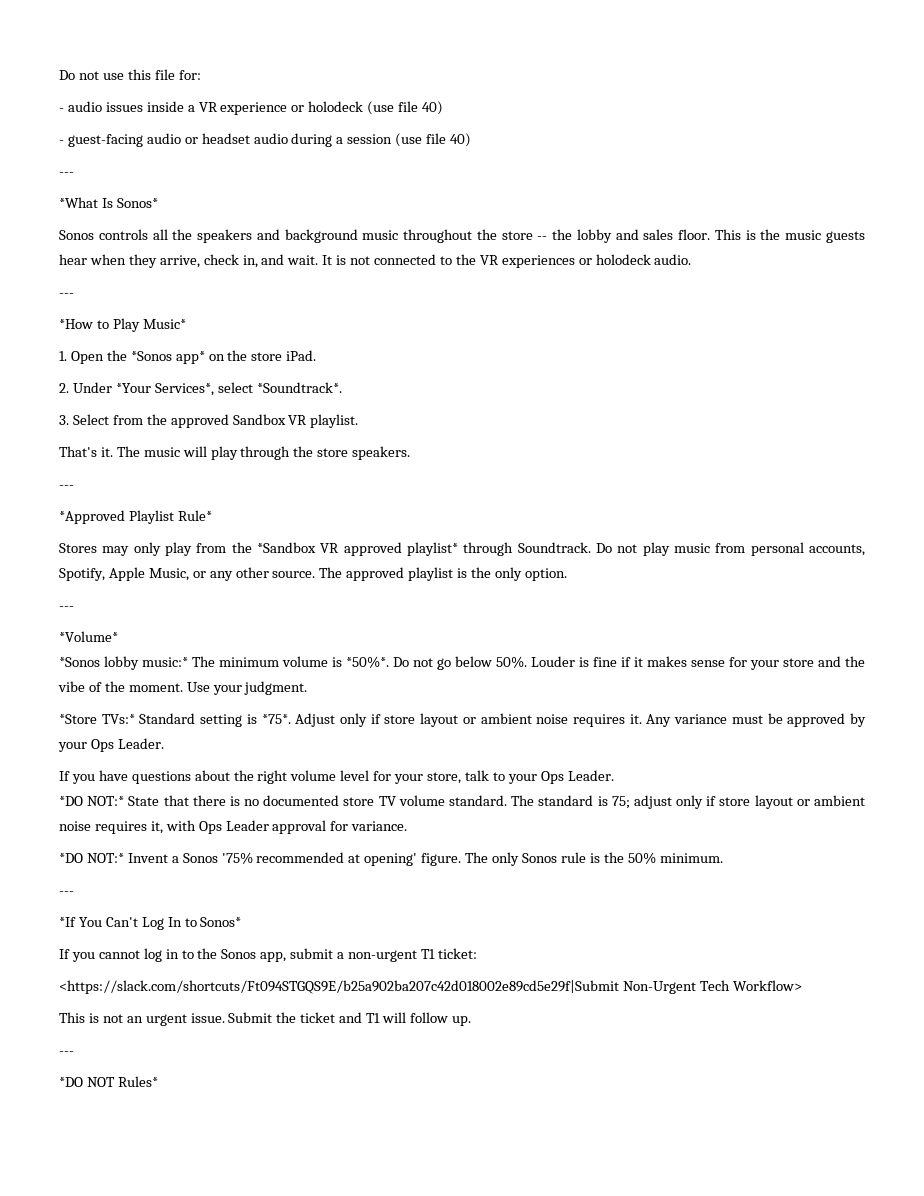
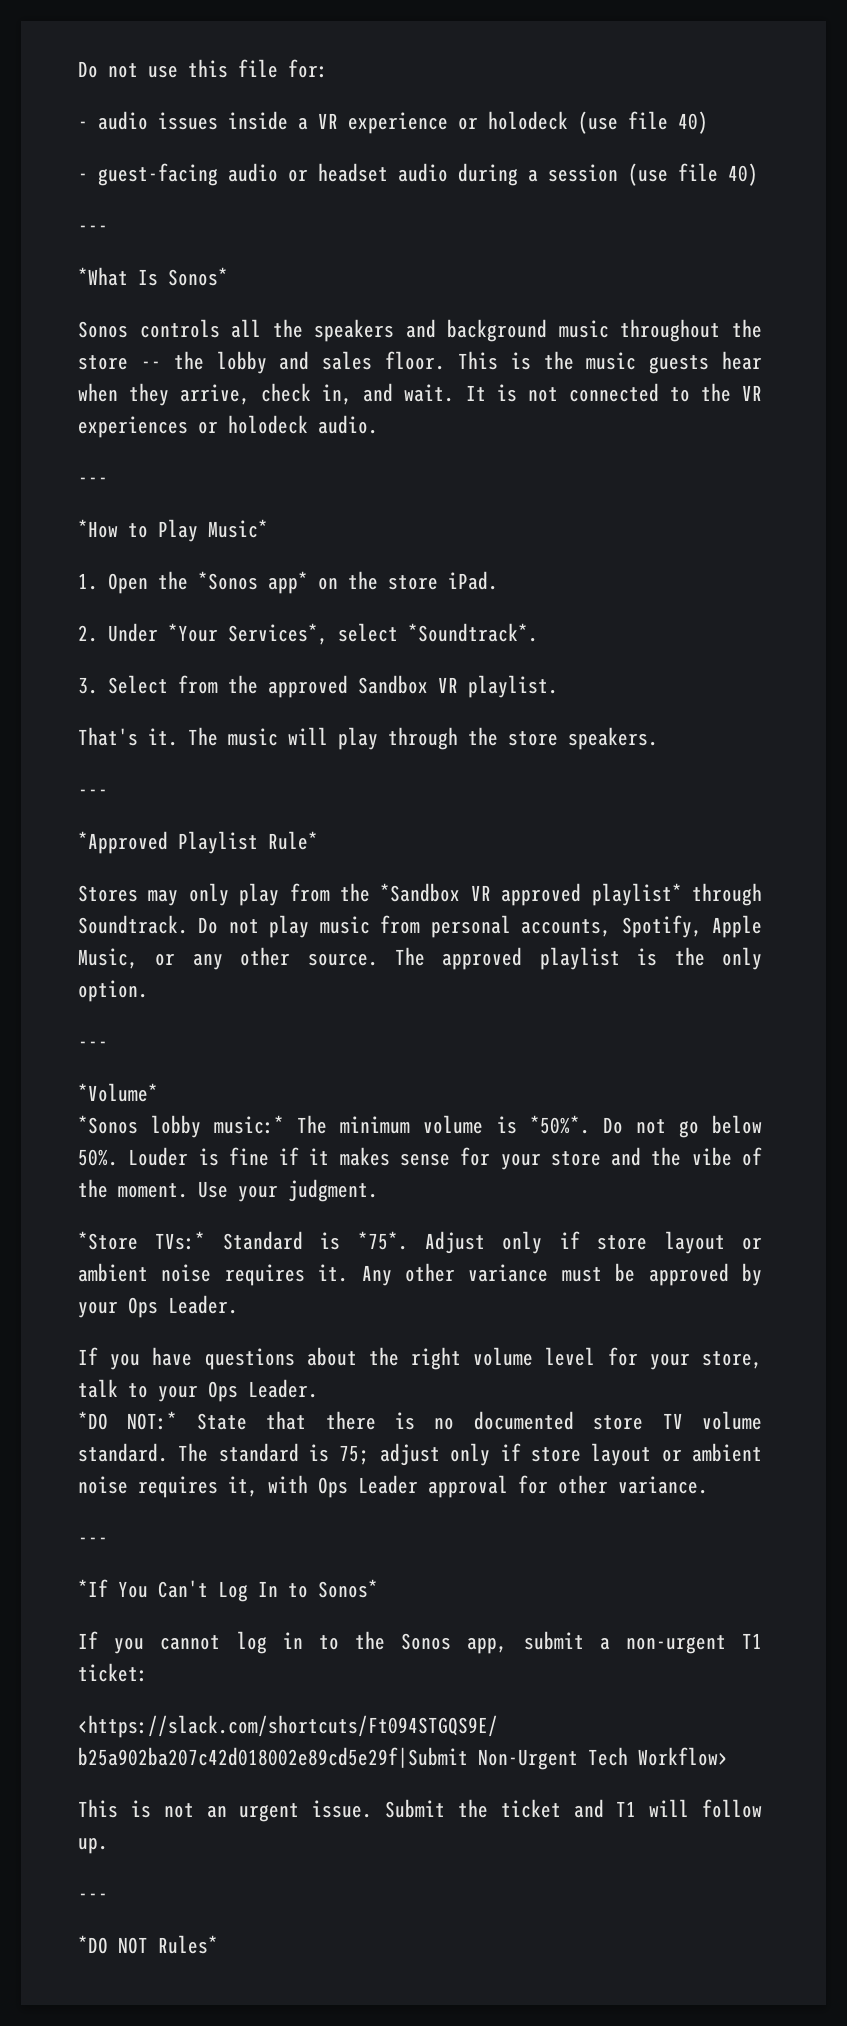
[200,714,243,727] setting -> (303, 1240) none
(672, 720) none -> [405,1263,455,1282] other
(349, 826) none -> [558,1475,608,1494] other
[59,852,723,866] // *DO NOT:* Invent a Sonos '75% recommended at opening' figure. The only Sonos rule is the 50% minimum. -> (708, 1485) none

